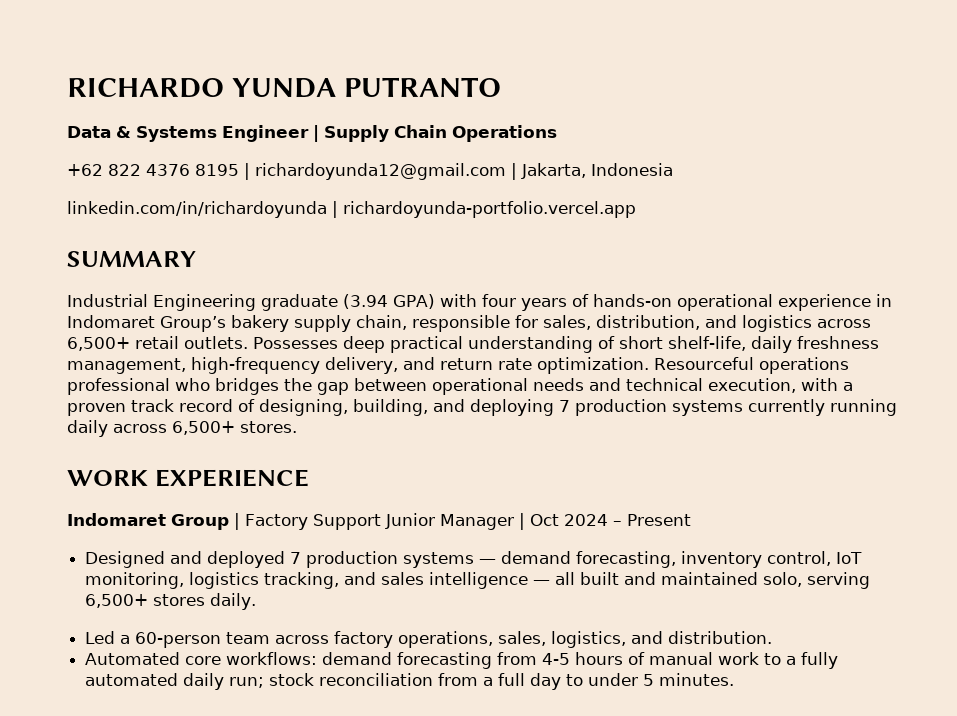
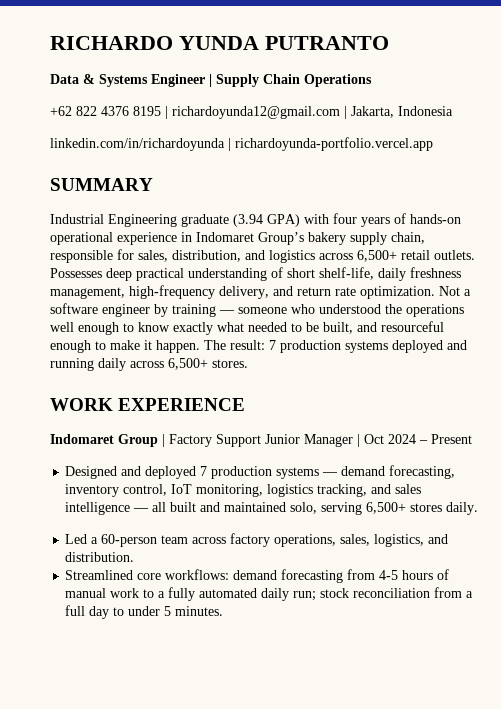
[654,357,849,374] [67,378,853,395] [67,399,825,416] Resourceful operations professional who bridges the gap between operational needs and technical execution, with a proven track record of designing, building, and deploying 7 production systems currently -> [439,286,471,296] [50,303,464,317] [50,321,444,335] [50,340,467,353] Not a software engineer by training — someone who understood the operations well enough to know exactly what needed to be built, and resourceful enough to make it happen. The result: 7 production systems deployed and
[85,652,181,665] Automated -> [65,570,134,580] Streamlined

